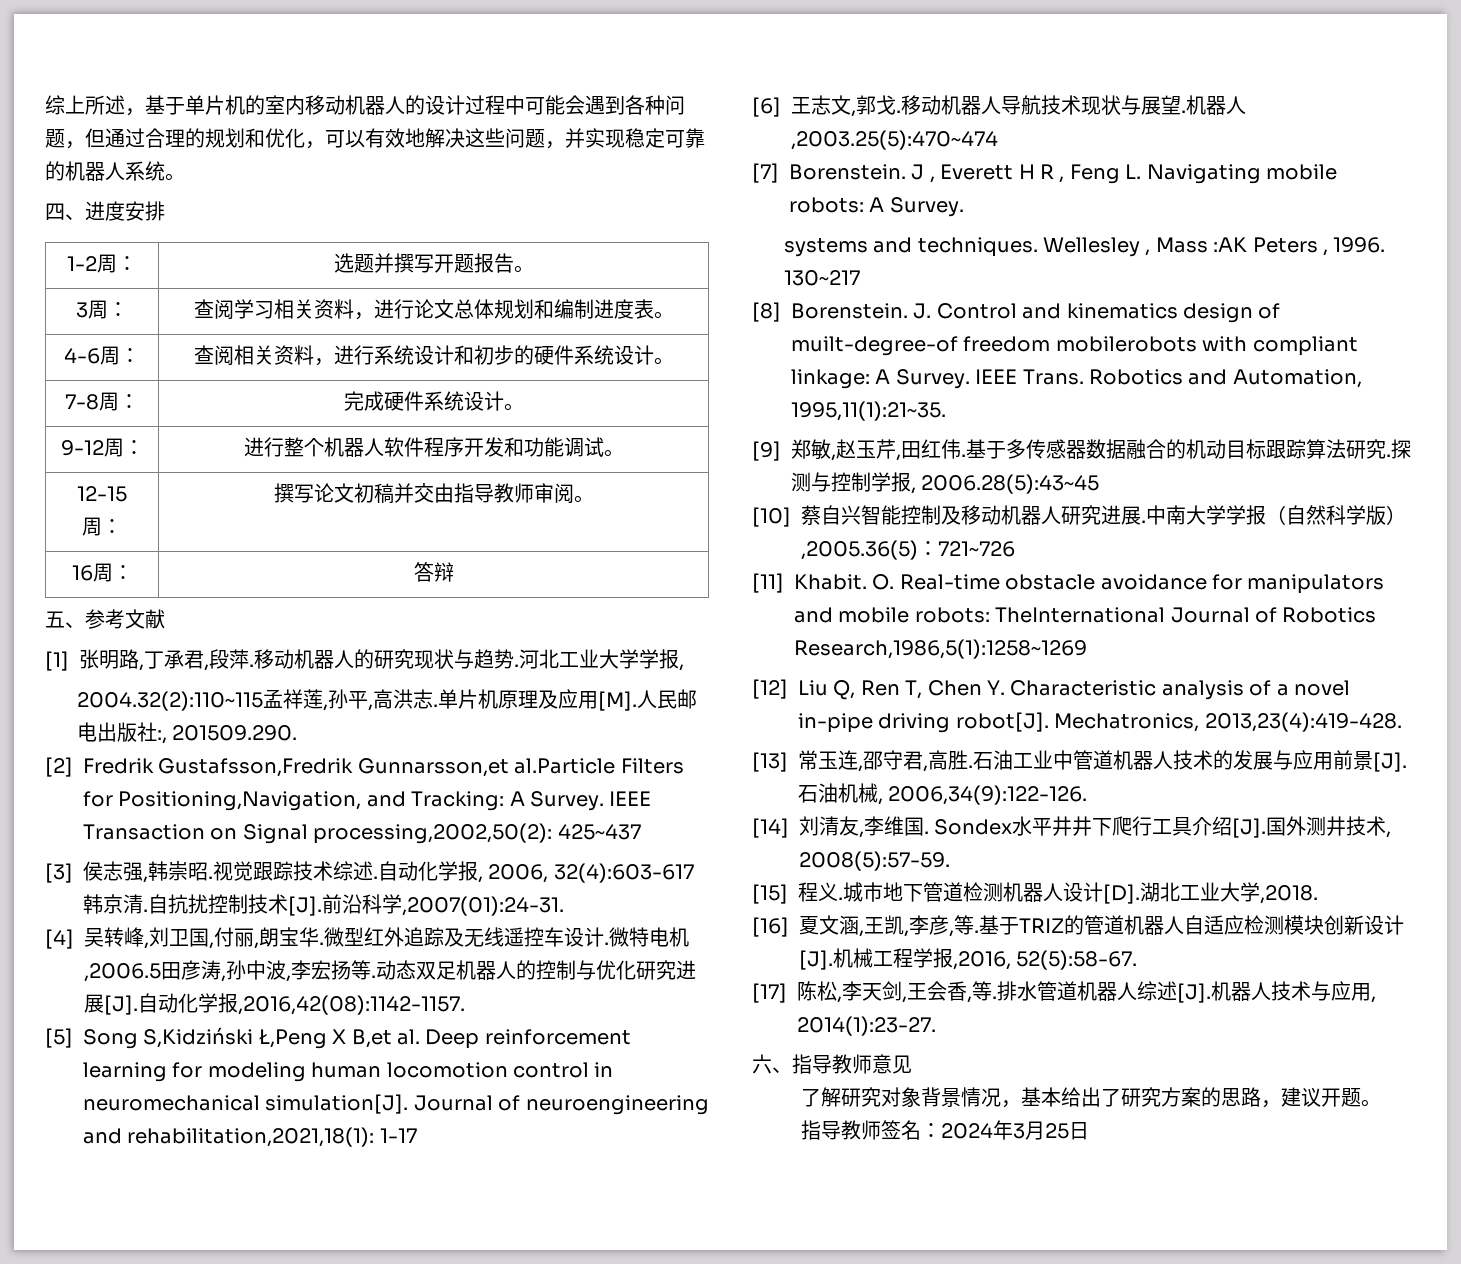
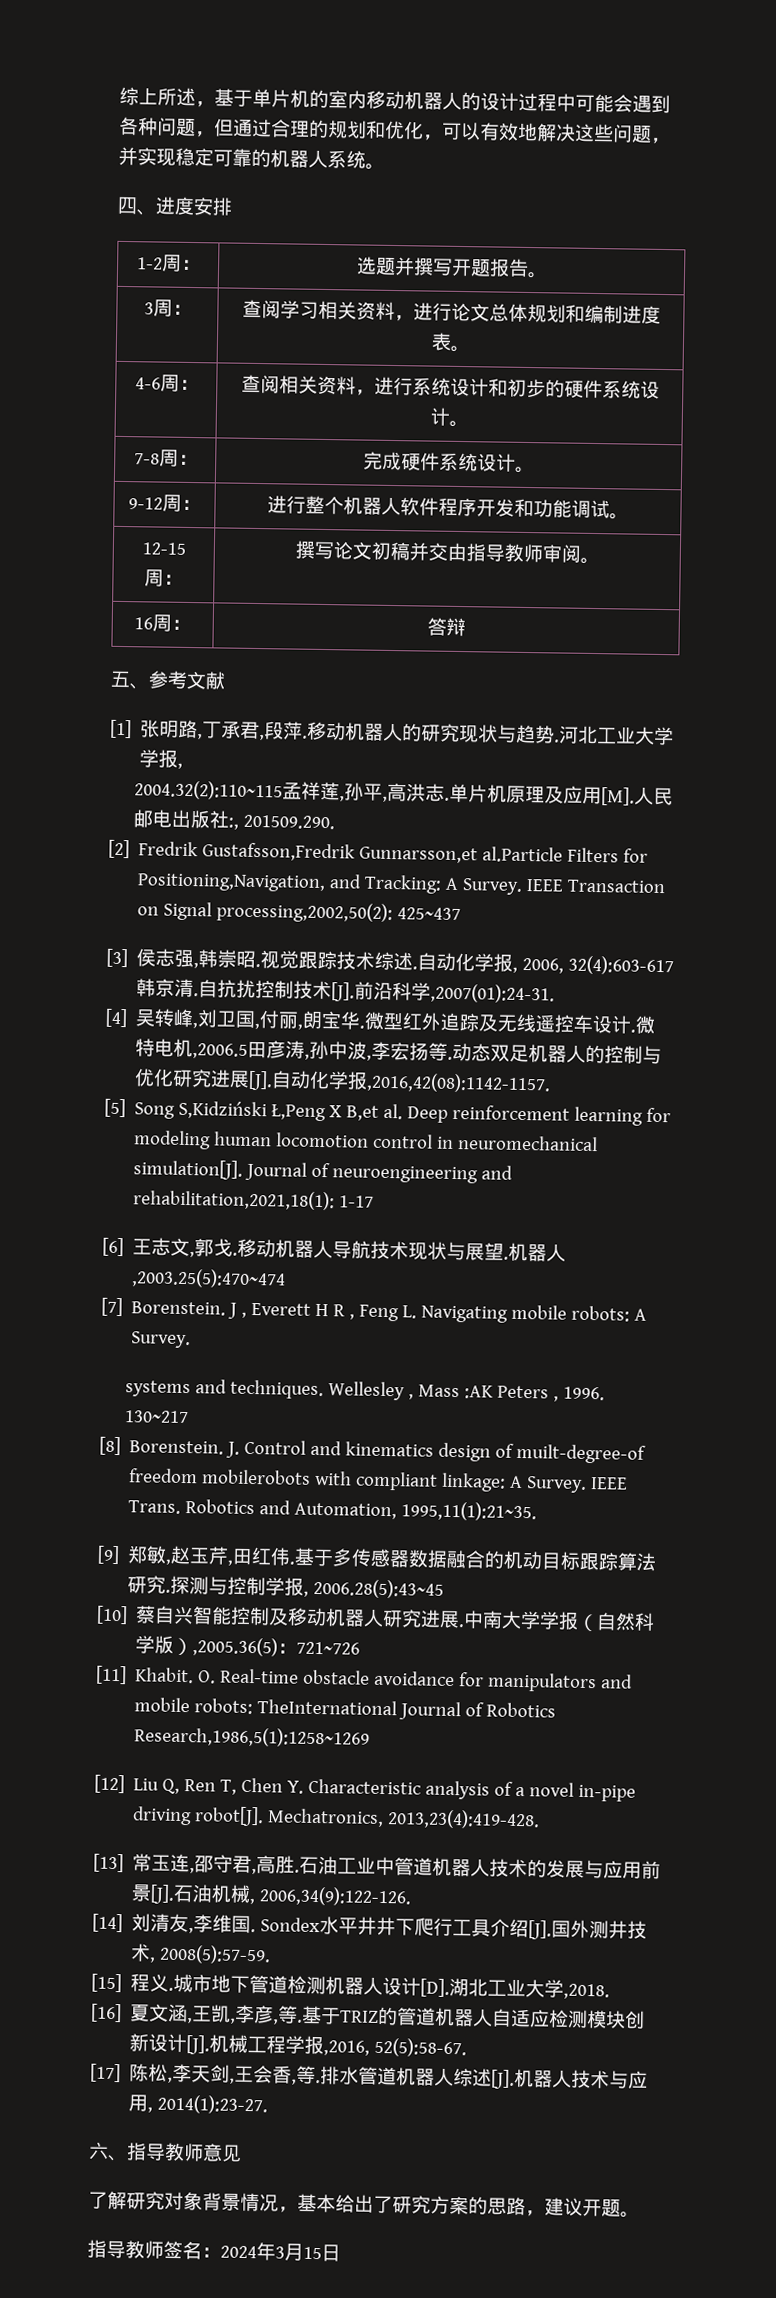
[1044,1123,1069,1139] 25 -> [303,2246,322,2260] 15

